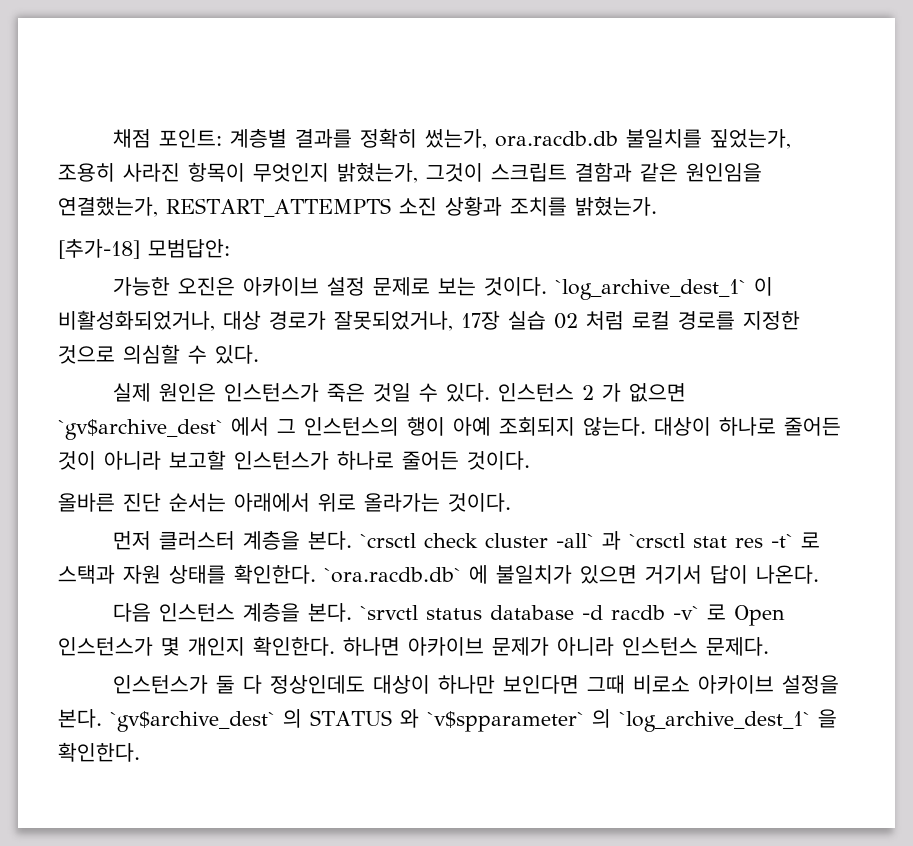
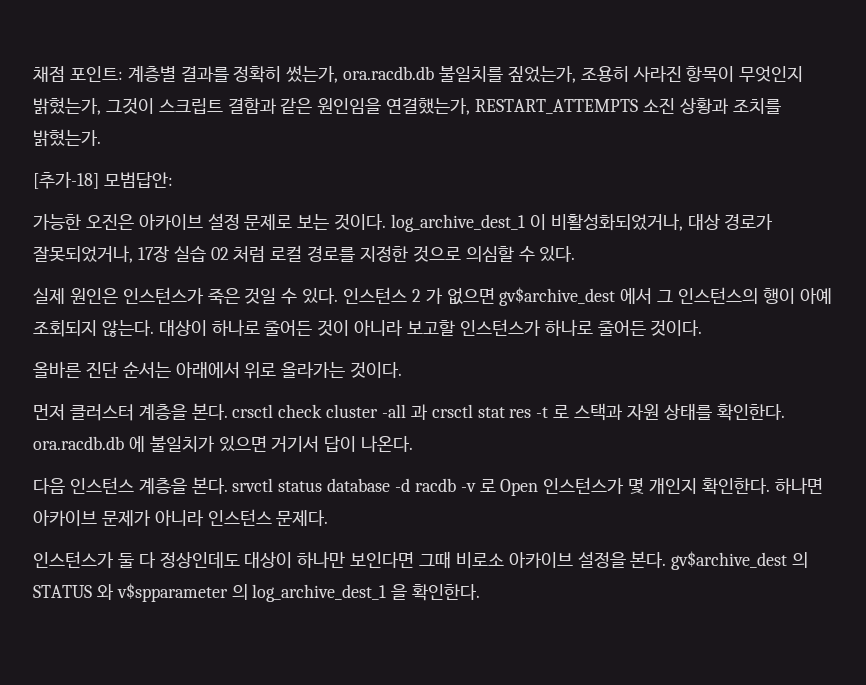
[554,279,746,300] `log_archive_dest_1` -> [391,214,526,232] log_archive_dest_1
[58,419,223,440] `gv$archive_dest` -> [499,287,616,306] gv$archive_dest
[359,533,416,548] `crsctl -> [232,404,274,418] crsctl
[555,531,685,550] -all` 과 `crsctl -> [382,404,473,420] -all 과 crsctl
[770,534,793,548] -t` -> [536,407,549,418] -t
[324,567,461,583] `ora.racdb.db` -> [33,436,124,450] ora.racdb.db
[359,605,418,620] `srvctl -> [232,478,274,492] srvctl
[672,606,699,620] -v` -> [460,483,476,492] -v
[110,711,275,732] `gv$archive_dest` -> [671,551,788,570] gv$archive_dest
[426,709,810,732] `v$spparameter` 의 `log_archive_dest_1` -> [116,583,387,602] v$spparameter 의 log_archive_dest_1

